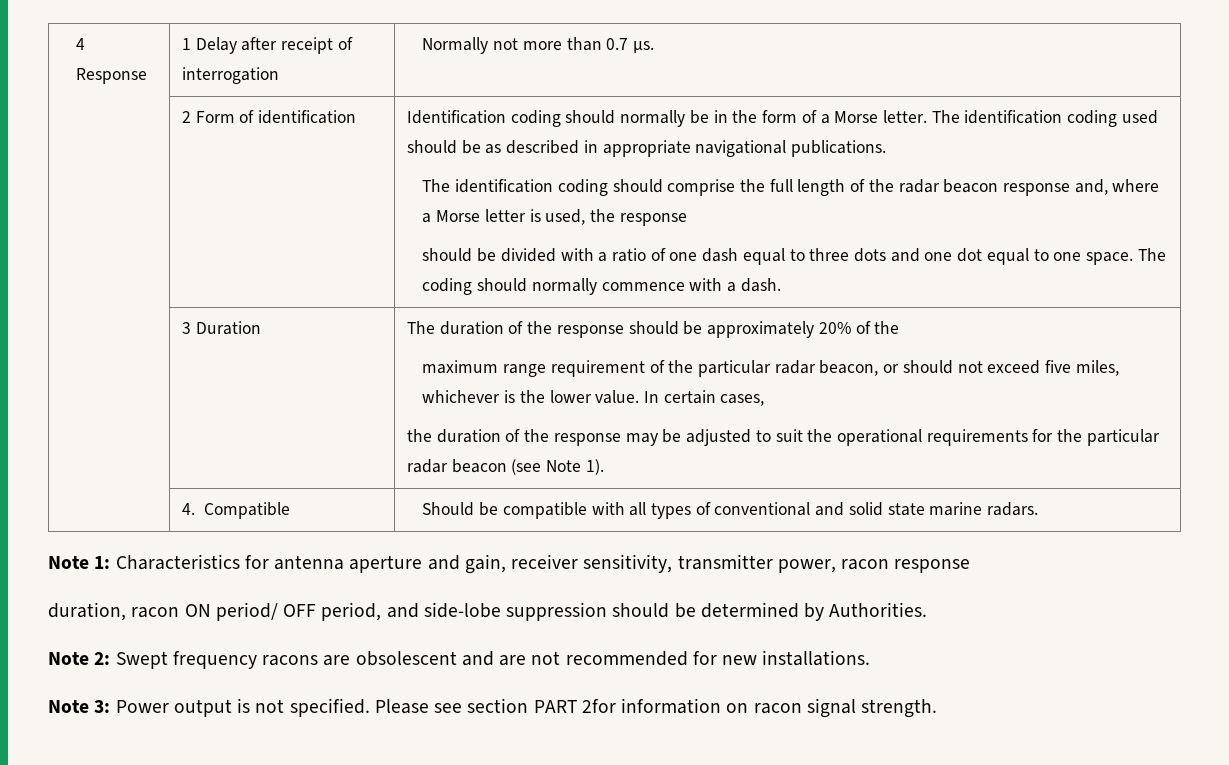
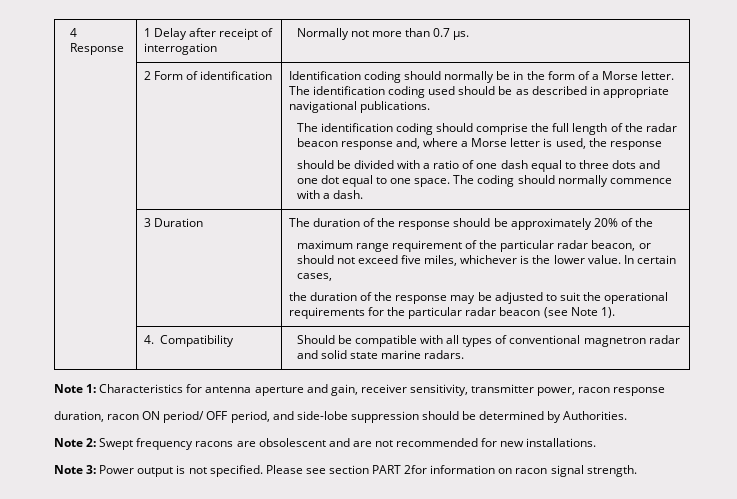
[203,502,290,519] Compatible -> [159,335,234,347] Compatibility
(811, 509) none -> [583,335,680,347] magnetron radar

